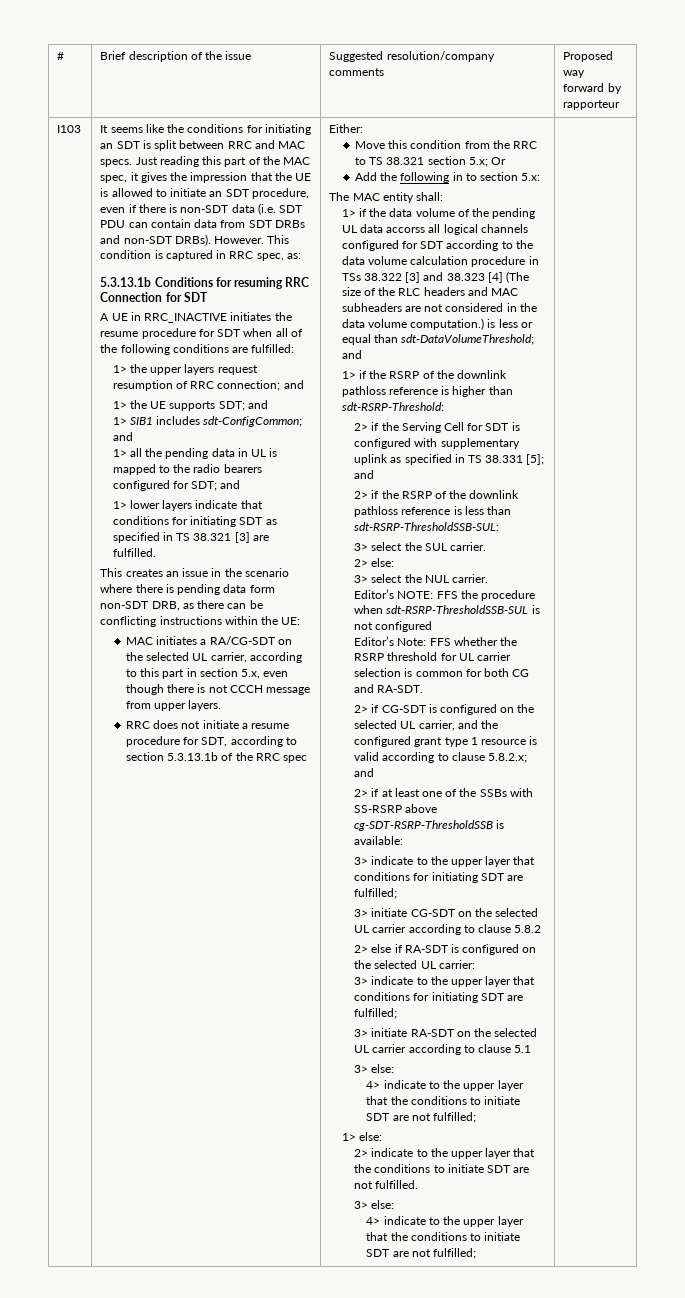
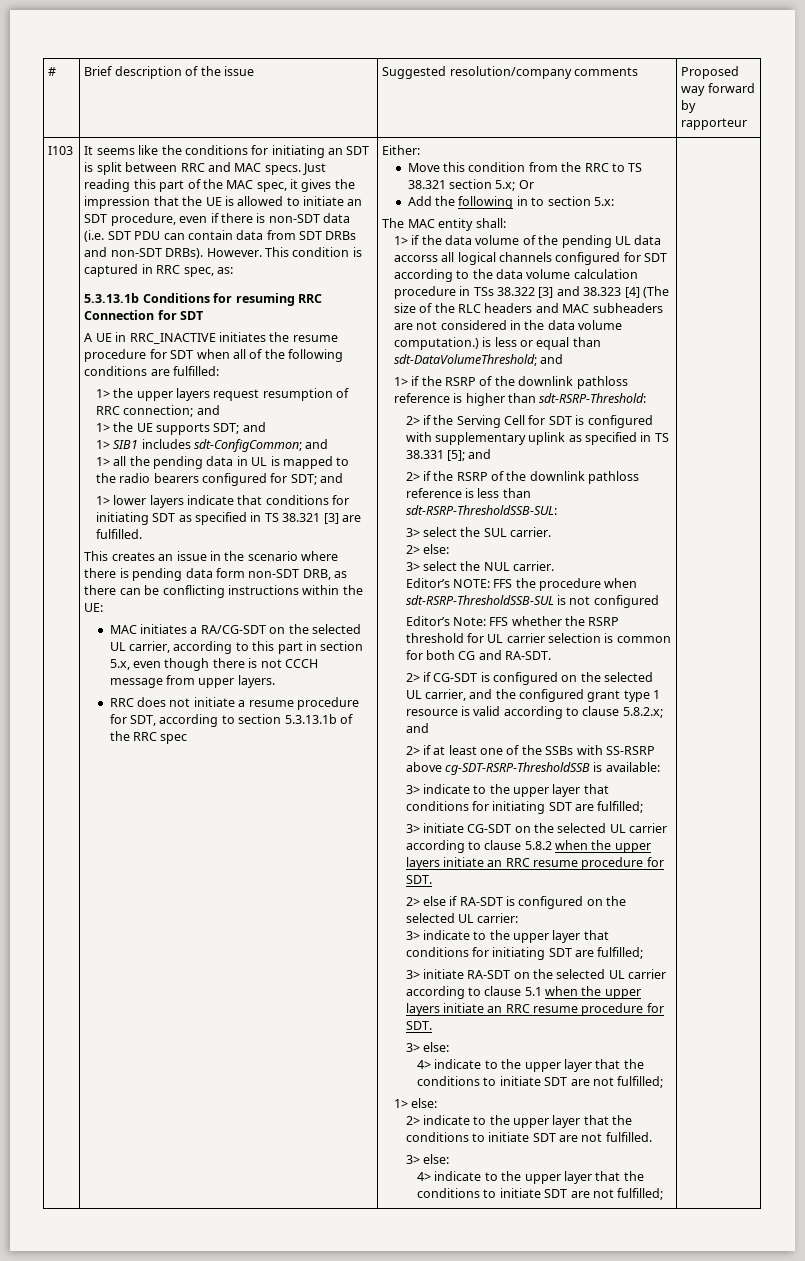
(542, 929) none -> [555,840,651,853] [405,857,664,870] [405,875,432,884] when the upper layers initiate an RRC resume procedure for SDT.
(532, 1049) none -> [545,986,641,999] [405,1003,664,1016] [405,1021,432,1030] when the upper layers initiate an RRC resume procedure for SDT.

